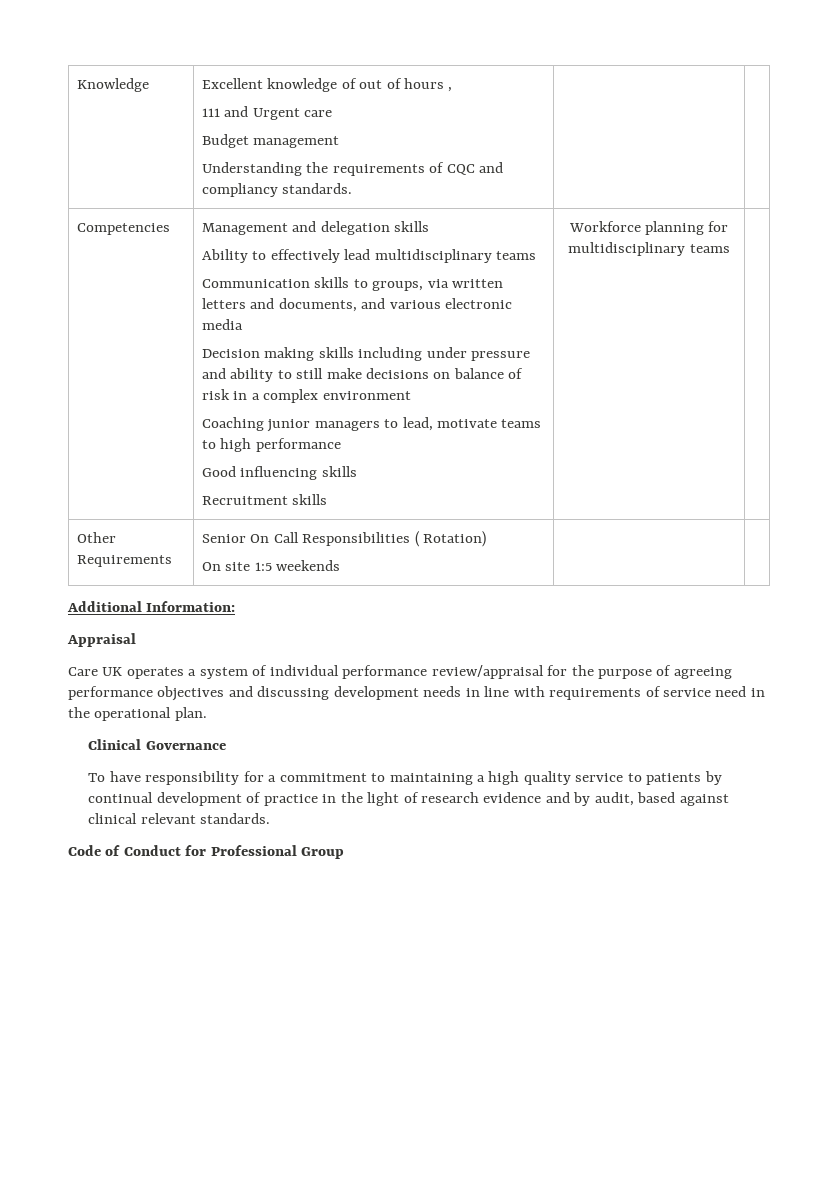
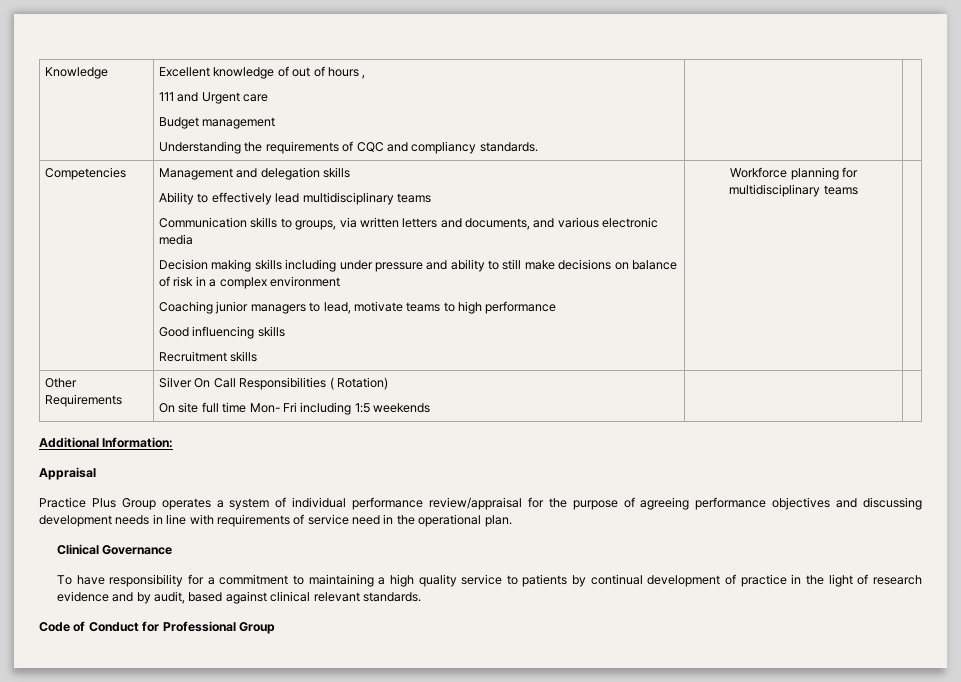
[201,534,246,543] Senior -> [159,377,193,388] Silver
(251, 566) none -> [201,402,352,415] full time Mon- Fri including
[68,667,123,676] Care UK -> [39,497,156,510] Practice Plus Group

